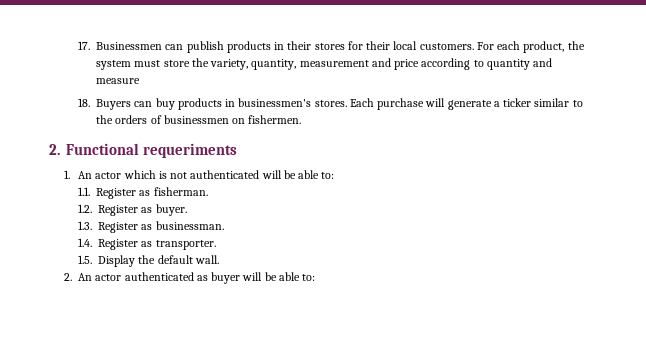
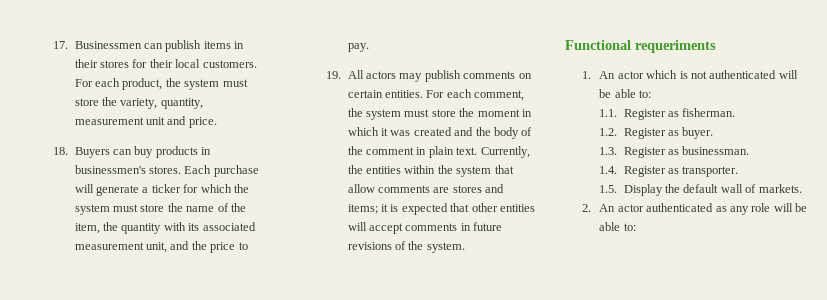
[226,41,271,53] products -> [203,41,231,49] items
[371,58,553,70] [96,78,141,84] and price according to quantity and measure -> [146,116,217,128] unit and price.
[534,98,583,107] [96,115,302,124] [49,144,60,155] similar to the orders of businessmen on fishermen. // 2. -> [183,184,249,193] [74,203,246,215] [74,222,256,234] [74,241,248,253] [347,43,369,52] [326,70,532,82] [347,89,525,101] [347,108,532,120] [347,127,533,139] [347,146,530,158] [347,165,514,177] [347,184,505,193] [347,203,535,215] [347,222,503,234] [347,241,465,253] for which the system must store the name of the item, the quantity with its associated measurement unit, and the price to pay. // 19. All actors may publish comments on certain entities. For each comment, the system must store the moment in which it was created and the body of the comment in plain text. Currently, the entities within the system that allow comments are stores and items; it is expected that other entities will accept comments in future revisions of the system. //
[194,255,219,264] wall. -> [720,184,802,193] wall of markets.
[211,272,241,284] buyer -> [729,203,771,215] any role

